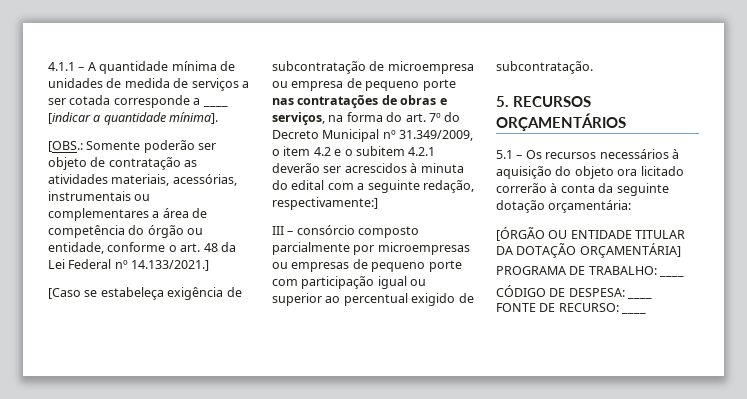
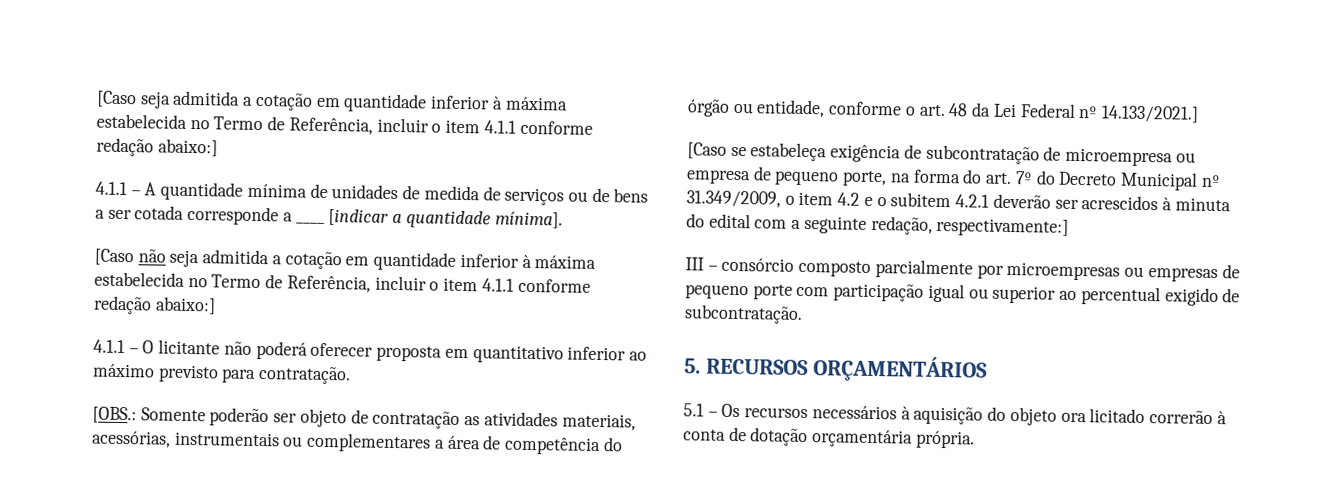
(48, 66) none -> [96,90,568,113] [96,113,593,135] [96,137,218,157] [Caso seja admitida a cotação em quantidade inferior à máxima estabelecida no Termo de Referência, incluir o item 4.1.1 conforme redação abaixo:] //
(239, 84) none -> [567,187,649,203] ou de bens
(219, 118) none -> [94,248,597,271] [94,271,591,293] [93,295,216,315] [93,339,647,364] [93,363,352,385] // [Caso não seja admitida a cotação em quantidade inferior à máxima estabelecida no Termo de Referência, incluir o item 4.1.1 conforme redação abaixo:] // 4.1.1 – O licitante não poderá oferecer proposta em quantitativo inferior ao máximo previsto para contratação.
[422,79,456,91] [272,95,447,109] [272,112,325,126] porte nas contratações de obras e serviços, -> [842,170,888,187] porte,
[598,183,669,196] [496,200,632,213] [496,227,686,241] [496,243,681,258] [496,266,657,275] [659,275,685,277] [496,285,625,297] [627,297,653,299] [496,303,619,312] [621,312,647,314] da seguinte dotação orçamentária: // [ÓRGÃO OU ENTIDADE TITULAR DA DOTAÇÃO ORÇAMENTÁRIA] // PROGRAMA DE TRABALHO: ____ // CÓDIGO DE DESPESA: ____ // FONTE DE RECURSO: ____ -> [728,426,975,449] de dotação orçamentária própria.

